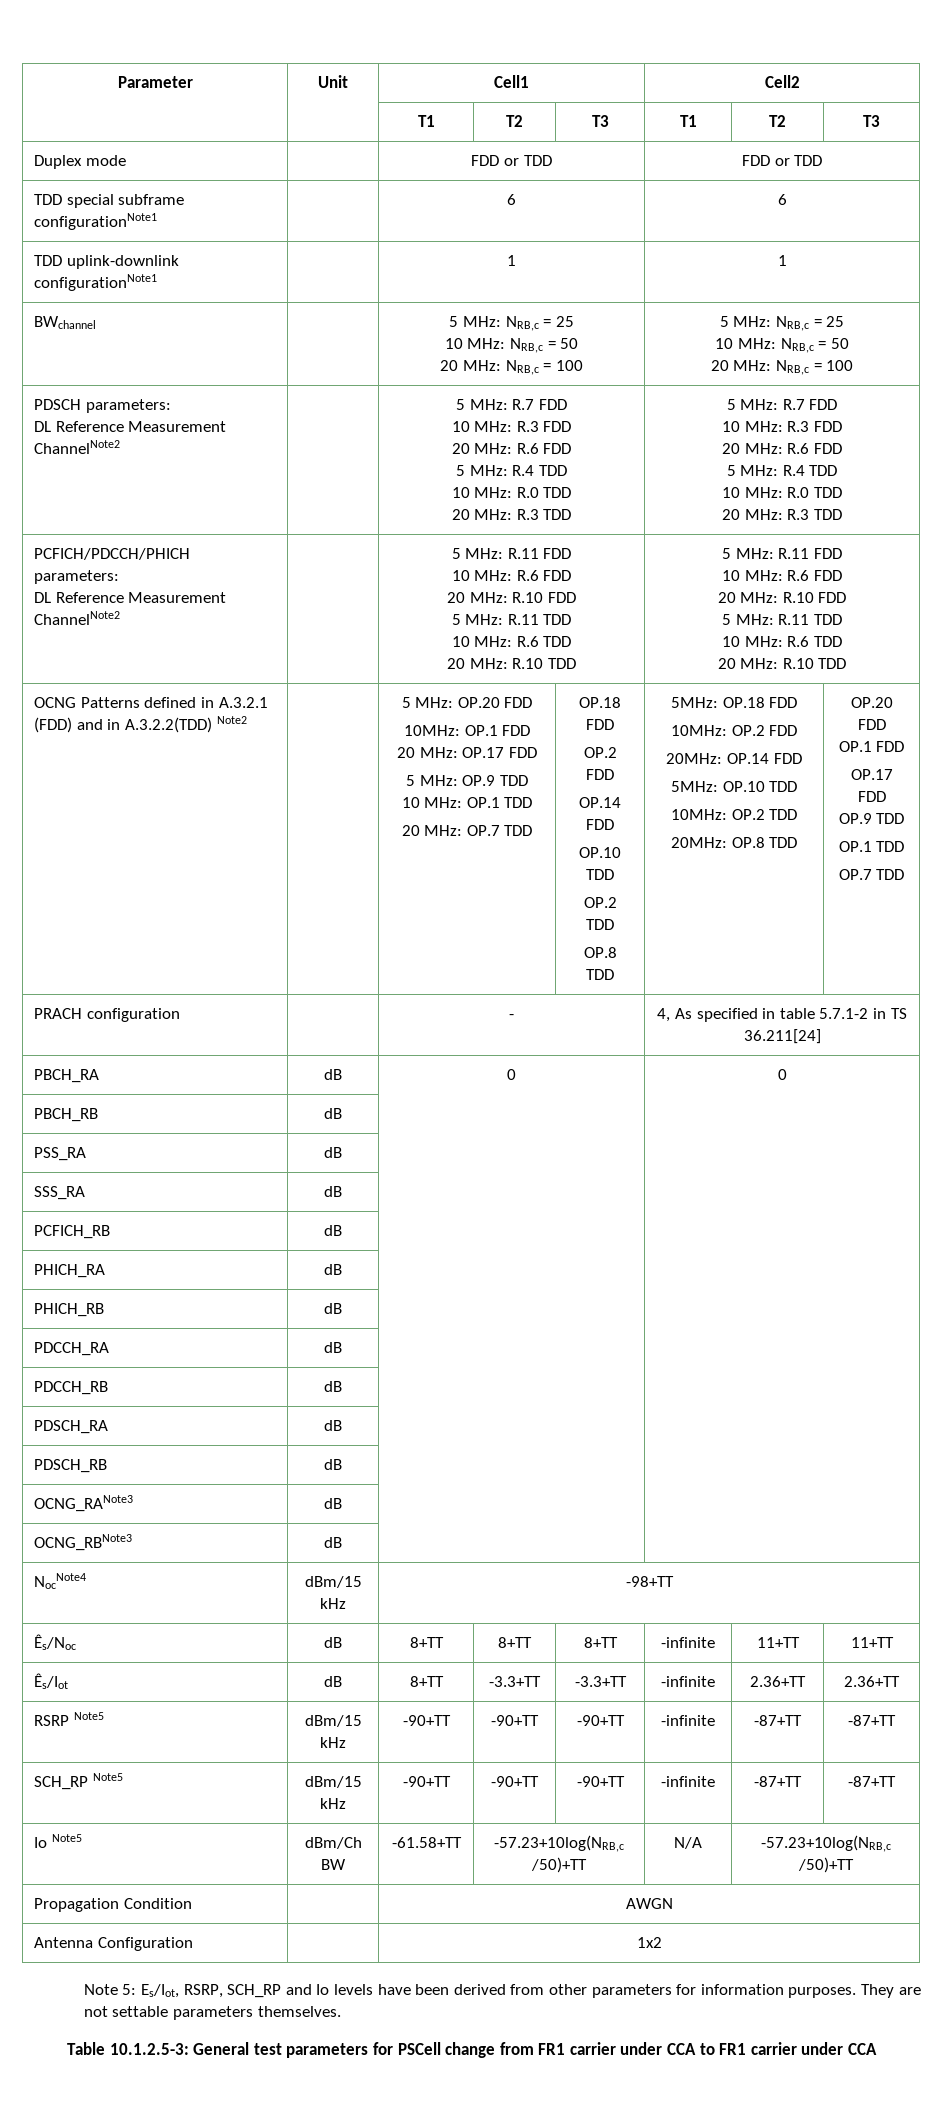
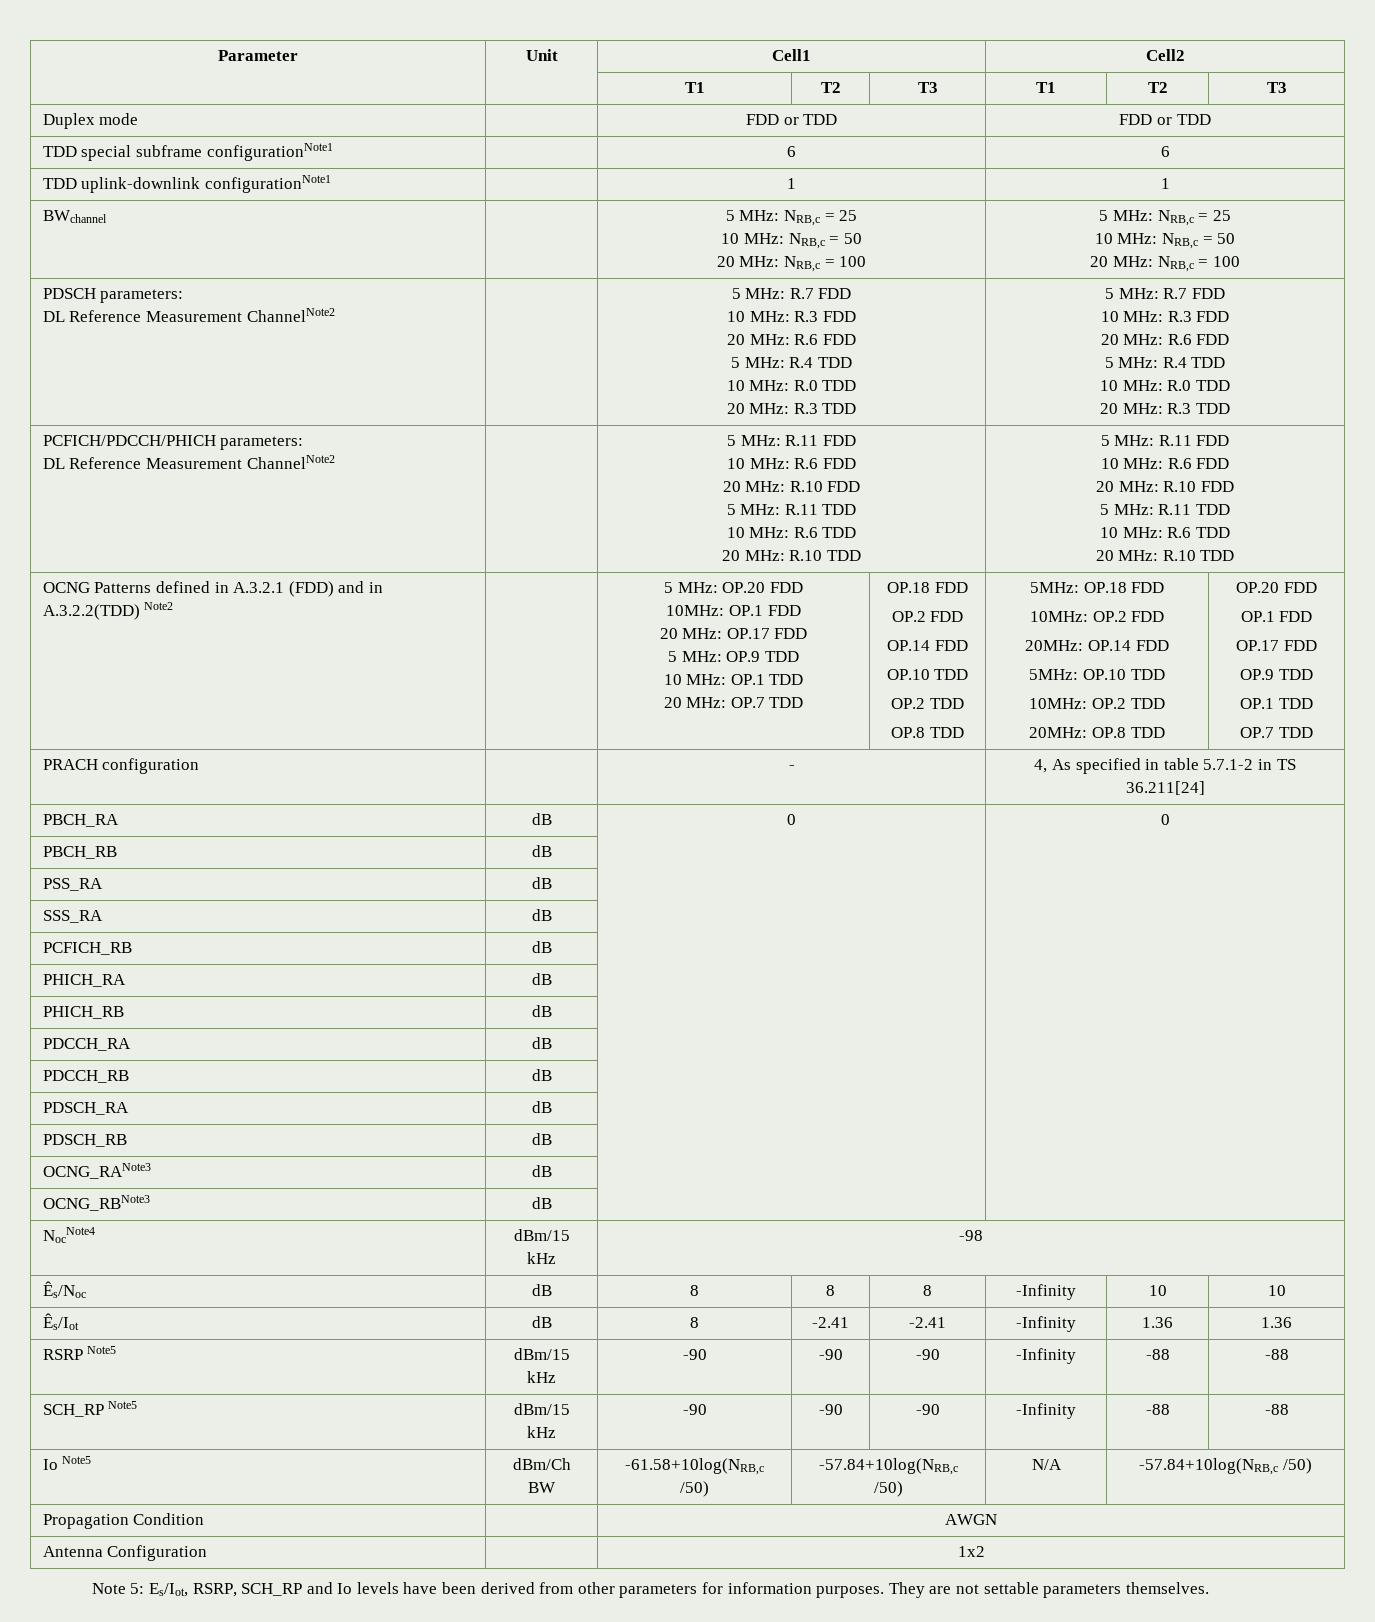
[625,1576,674,1587] -98+TT -> [959,1230,984,1241] -98
[409,1637,444,1648] [498,1637,532,1648] [583,1637,618,1648] [661,1637,715,1648] [756,1637,800,1648] [850,1637,894,1648] [34,1673,69,1689] [324,1676,342,1687] [409,1676,444,1687] [489,1676,541,1687] [574,1676,627,1687] [661,1676,715,1687] [750,1676,806,1687] [844,1676,900,1687] [34,1712,104,1726] [304,1715,362,1727] [320,1737,346,1748] [402,1715,451,1726] [491,1715,539,1726] [576,1715,625,1726] [661,1715,715,1726] [754,1715,802,1726] [848,1715,896,1726] [34,1773,123,1790] [304,1776,362,1788] [320,1798,346,1809] [402,1776,451,1787] [491,1776,539,1787] [576,1776,625,1787] [661,1776,715,1787] [754,1776,802,1787] [848,1776,896,1787] 8+TT | 8+TT | 8+TT | -infinite | 11+TT | 11+TT // Ês/Iot | dB | 8+TT | -3.3+TT | -3.3+TT | -infinite | 2.36+TT | 2.36+TT // RSRP Note5 | dBm/15 kHz | -90+TT | -90+TT | -90+TT | -infinite | -87+TT | -87+TT // SCH_RP Note5 | dBm/15 kHz | -90+TT | -90+TT | -90+TT | -infinite | -87+TT | -87+TT -> [690,1285,699,1296] [826,1285,835,1296] [923,1285,932,1296] [1016,1284,1076,1300] [1148,1285,1167,1296] [1267,1285,1286,1296] [42,1313,79,1330] [531,1316,552,1328] [690,1317,699,1328] [812,1317,849,1328] [909,1317,946,1328] [1016,1316,1076,1332] [1142,1317,1173,1328] [1261,1317,1292,1328] [42,1346,117,1360] [513,1348,570,1360] [527,1371,556,1383] [682,1349,707,1360] [818,1349,843,1360] [915,1349,940,1360] [1016,1348,1076,1364] [1145,1349,1170,1360] [1264,1349,1289,1360] [42,1401,138,1417] [513,1403,570,1415] [527,1426,556,1438] [682,1404,707,1415] [818,1404,843,1415] [915,1404,940,1415] [1016,1403,1076,1419] [1145,1404,1170,1415] [1264,1404,1289,1415] 8 | 8 | 8 | -Infinity | 10 | 10 // Ês/Iot | dB | 8 | -2.41 | -2.41 | -Infinity | 1.36 | 1.36 // RSRP Note5 | dBm/15 kHz | -90 | -90 | -90 | -Infinity | -88 | -88 // SCH_RP Note5 | dBm/15 kHz | -90 | -90 | -90 | -Infinity | -88 | -88
[391,1837,462,1848] [494,1835,624,1852] [531,1857,587,1873] -61.58+TT | -57.23+10log(NRB,c /50)+TT -> [625,1458,764,1475] [680,1481,709,1497] [819,1458,958,1475] [874,1481,903,1497] -61.58+10log(NRB,c /50) | -57.84+10log(NRB,c /50)
[760,1835,891,1852] [797,1857,854,1873] -57.23+10log(NRB,c /50)+TT -> [1139,1458,1312,1475] -57.84+10log(NRB,c /50)
[66,2042,878,2058] // Table 10.1.2.5-3: General test parameters for PSCell change from FR1 carrier under CCA to FR1 carrier under CCA -> (1209, 1588) none

